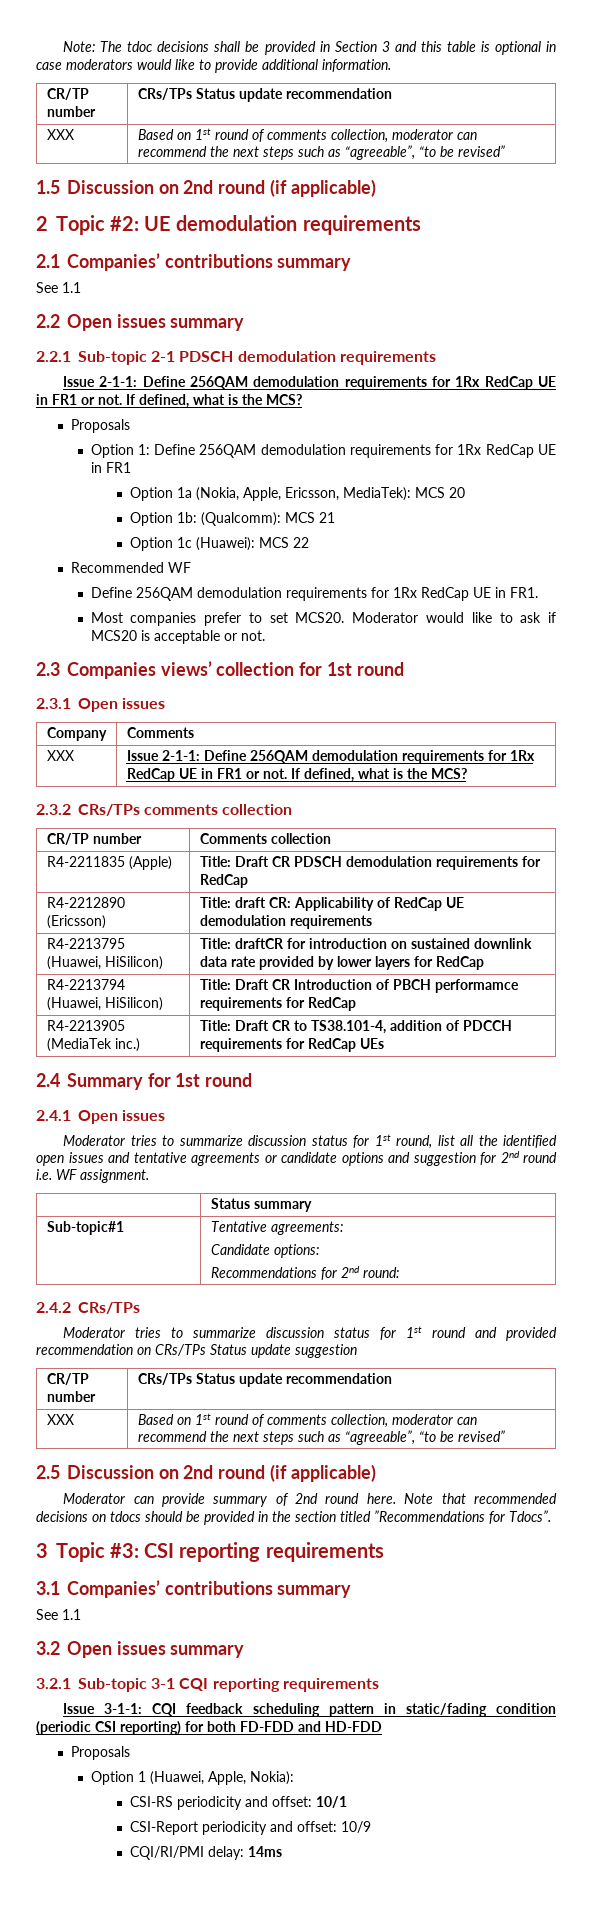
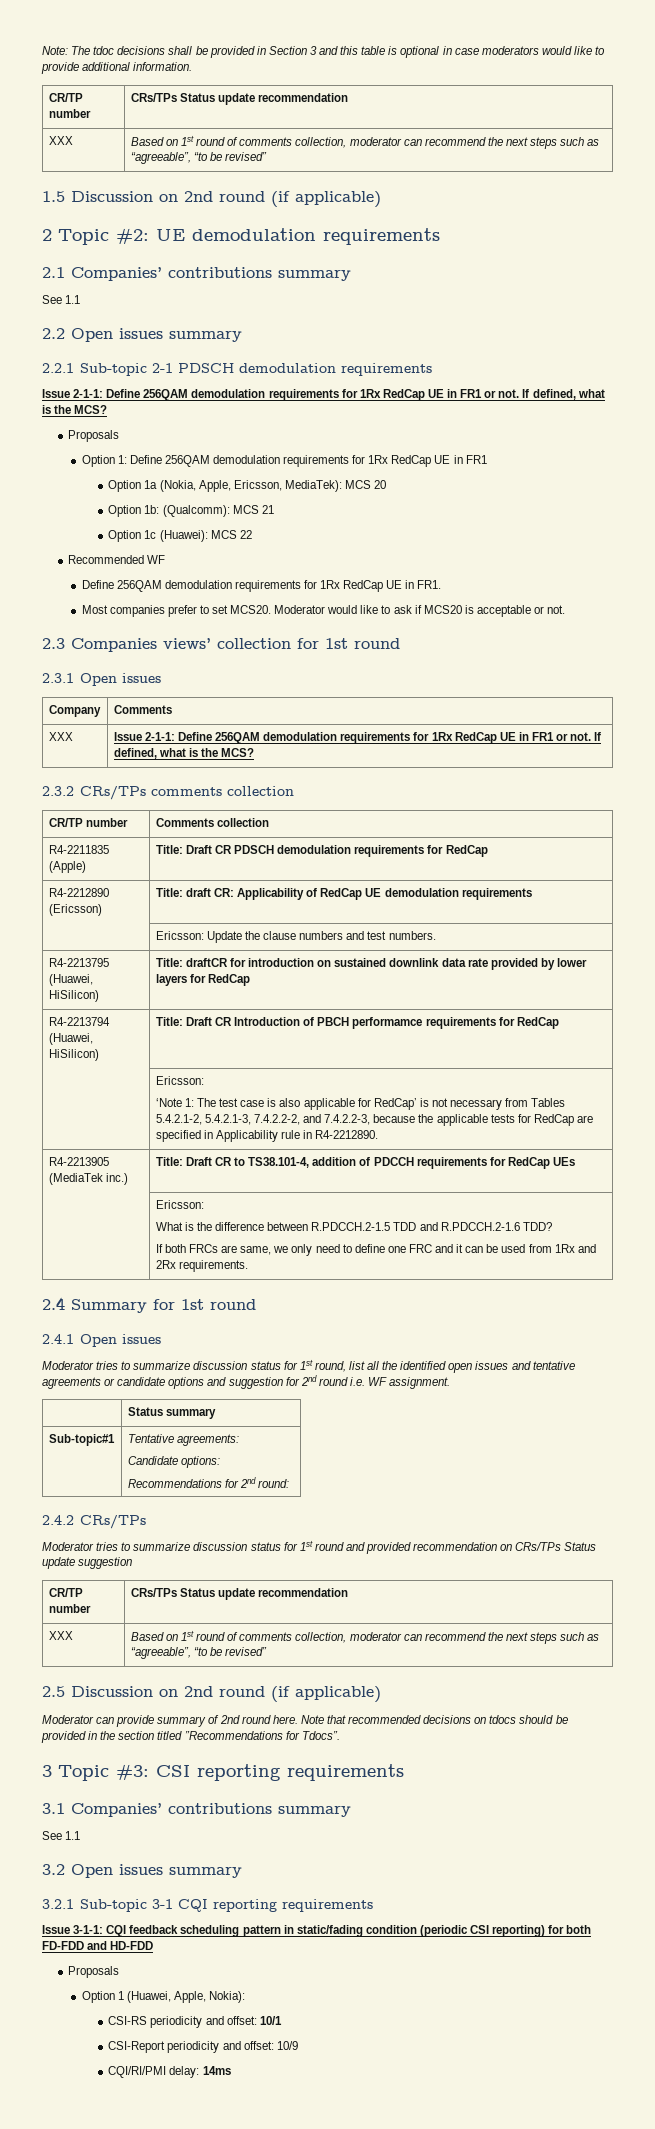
(372, 922) none -> [155,931,436,943] // | Ericsson: Update the clause numbers and test numbers.
(356, 1004) none -> [155,1076,204,1085] [155,1098,566,1110] [155,1114,593,1126] [155,1130,379,1142] // | Ericsson: // ‘Note 1: The test case is also applicable for RedCap’ is not necessary from Tables 5.4.2.1-2, 5.4.2.1-3, 7.4.2.2-2, and 7.4.2.2-3, because the applicable tests for RedCap are specified in Applicability rule in R4-2212890.
(384, 1043) none -> [155,1200,204,1209] [155,1222,552,1231] [155,1244,596,1256] [155,1260,248,1272] // | Ericsson: // What is the difference between R.PDCCH.2-1.5 TDD and R.PDCCH.2-1.6 TDD? // If both FRCs are same, we only need to define one FRC and it can be used from 1Rx and 2Rx requirements.

